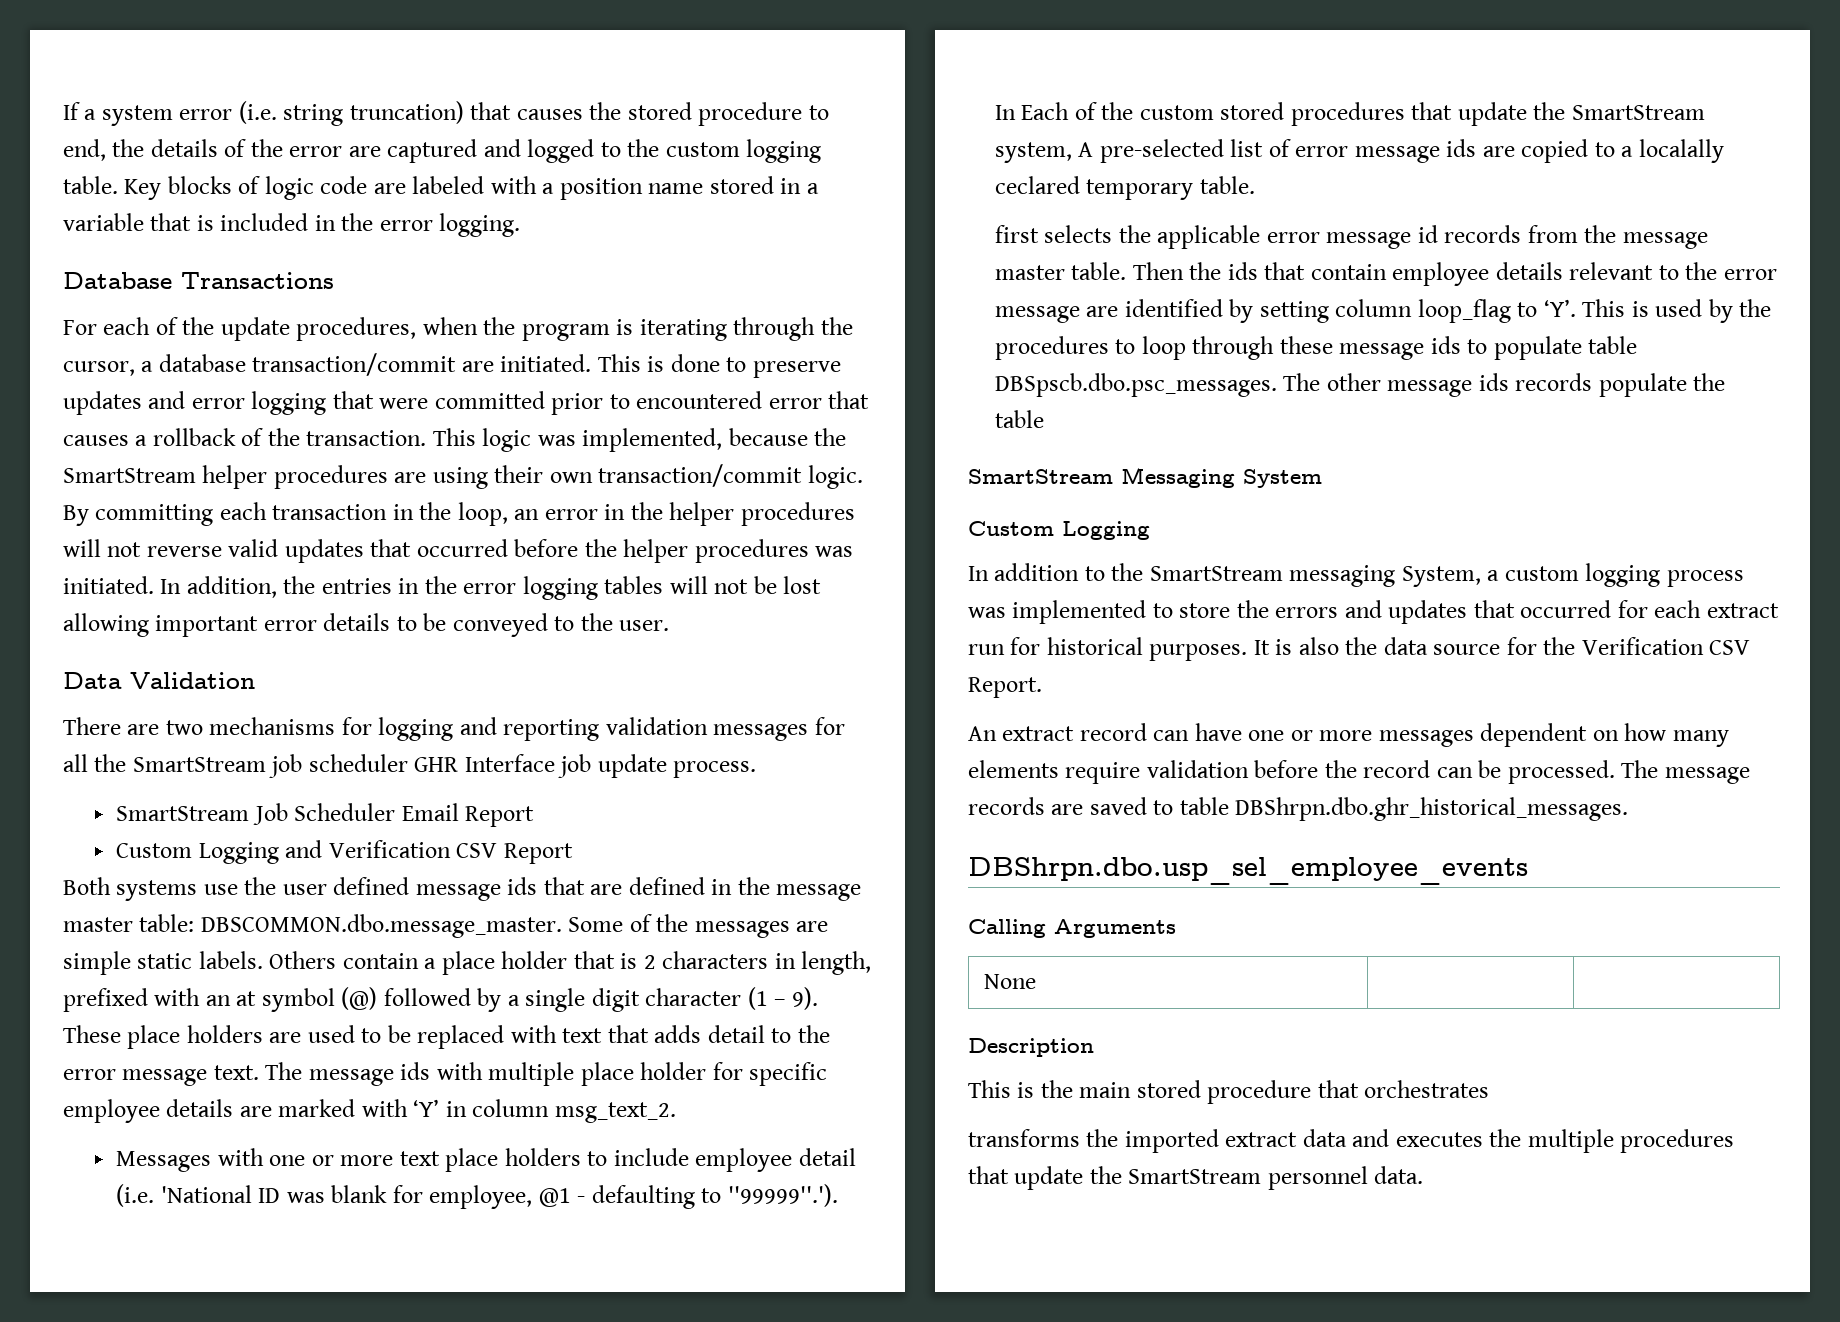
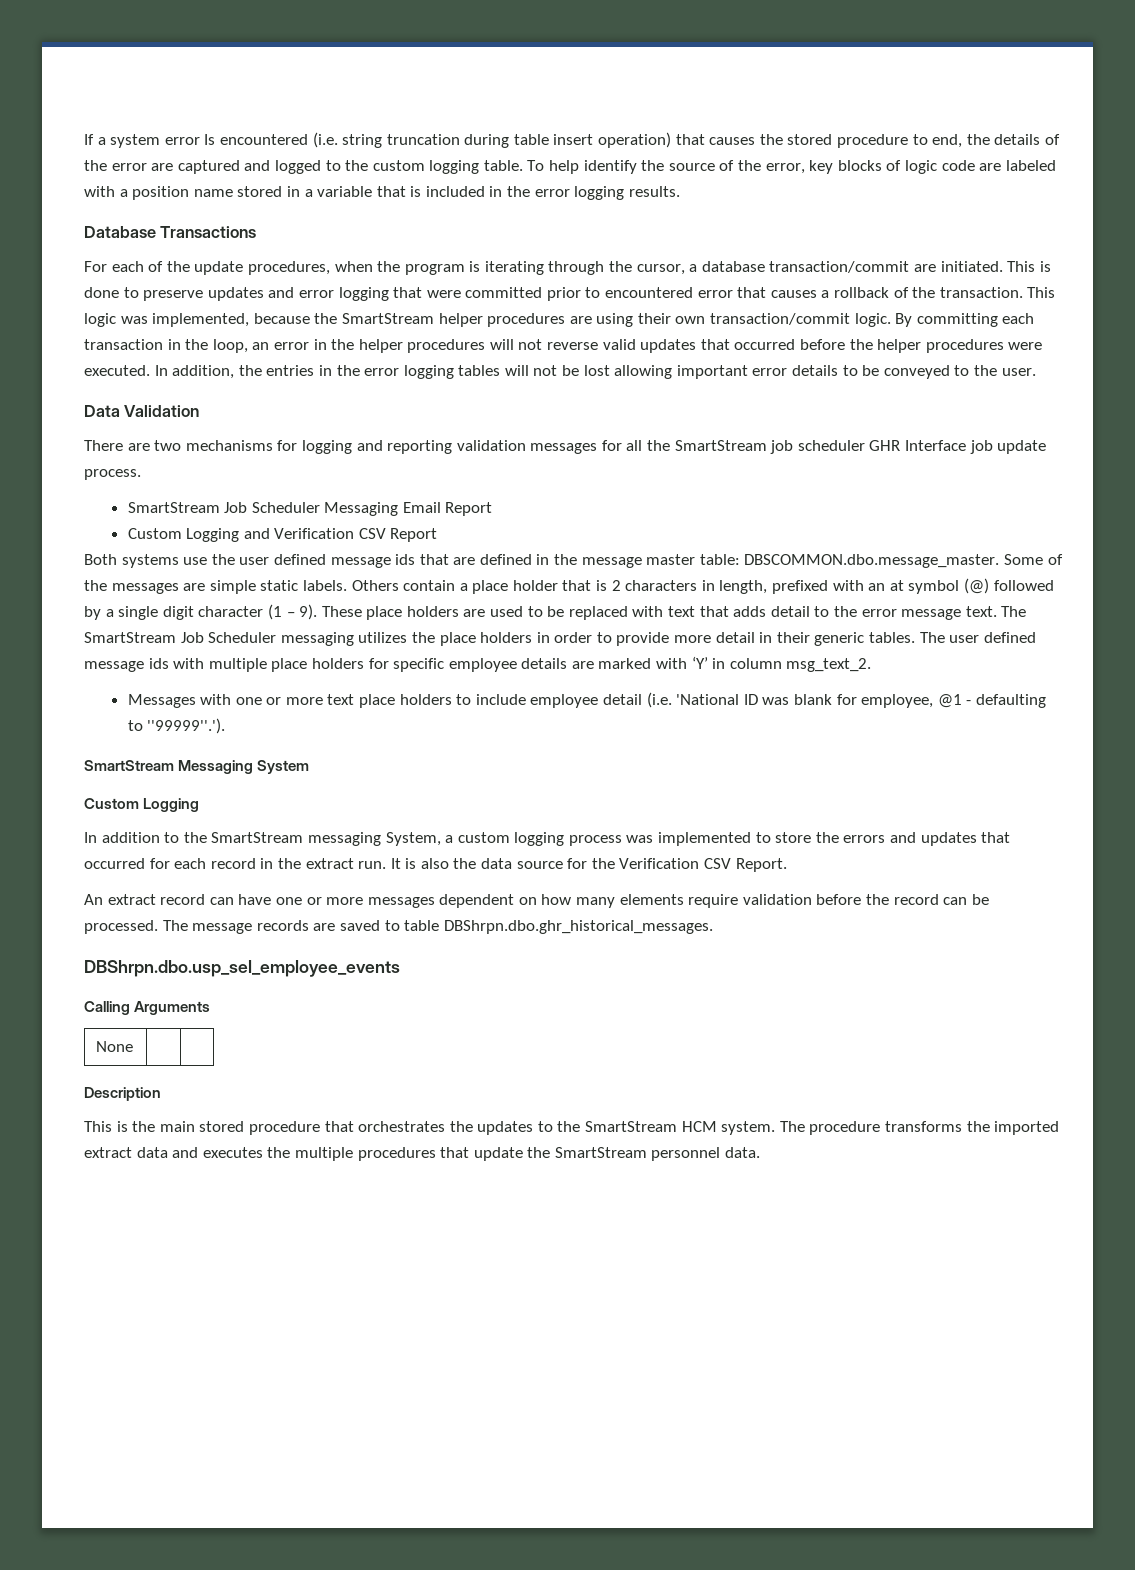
[238,101,464,126] (i.e. string truncation) -> [204,132,672,148] Is encountered (i.e. string truncation during table insert operation)
[124,179,162,200] Key -> [527,160,834,174] To help identify the source of the error, key
[439,213,521,237] logging. -> [574,186,680,200] logging results.
[815,546,854,557] [63,576,154,594] was initiated. -> [1008,342,1043,350] [84,365,150,376] were executed.
(396, 812) none -> [324,502,399,516] Messaging
(303, 1071) none -> [84,632,1036,646] SmartStream Job Scheduler messaging utilizes the place holders in order to provide more detail in their generic tables. The user defined
[640,1062,707,1080] holder -> [311,658,364,669] holders
[994,102,1705,126] [994,139,1724,163] [994,176,1255,200] [994,225,1708,249] [994,262,1777,286] [994,299,1772,323] [994,336,1638,360] [994,373,1726,397] [994,410,1044,428] // In Each of the custom stored procedures that update the SmartStream system, A pre-selected list of error message ids are copied to a localally ceclared temporary table. // first selects the applicable error message id records from the message master table. Then the ids that contain employee details relevant to the error message are identified by setting column loop_flag to ‘Y’. This is used by the procedures to loop through these message ids to populate table DBSpscb.dbo.psc_messages. The other message ids records populate the table -> (226, 726) none
[1706,603,1779,618] [968,637,1248,661] extract run for historical purposes. -> [210,858,387,869] record in the extract run.
(1490, 1089) // -> [449,1121,881,1135] the updates to the SmartStream HCM system. The procedure

